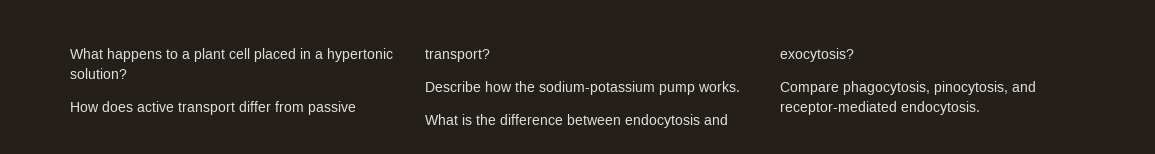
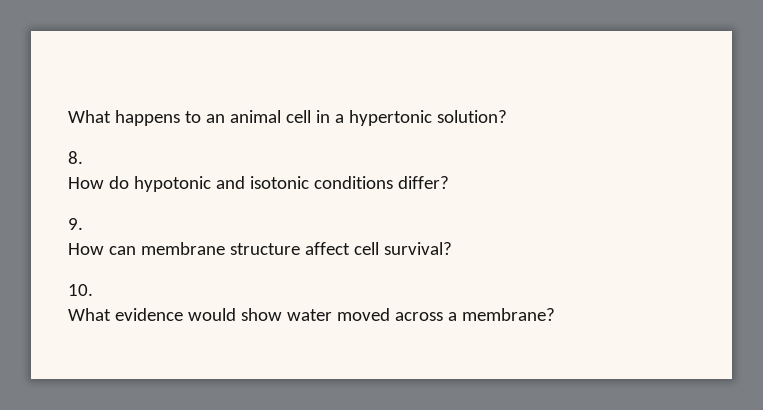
[182,48,296,62] a plant cell placed -> [205,110,311,123] an animal cell
[70,101,356,115] [425,49,490,62] [425,81,740,95] [425,114,728,128] [780,48,854,62] [780,81,1036,95] [780,101,980,115] // How does active transport differ from passive transport? // Describe how the sodium-potassium pump works. // What is the difference between endocytosis and exocytosis? // Compare phagocytosis, pinocytosis, and receptor-mediated endocytosis. -> [68,151,83,164] [68,176,449,192] [68,218,83,230] [68,242,452,255] [68,284,93,296] [68,308,555,321] // 8. // How do hypotonic and isotonic conditions differ? // 9. // How can membrane structure affect cell survival? // 10. // What evidence would show water moved across a membrane?

